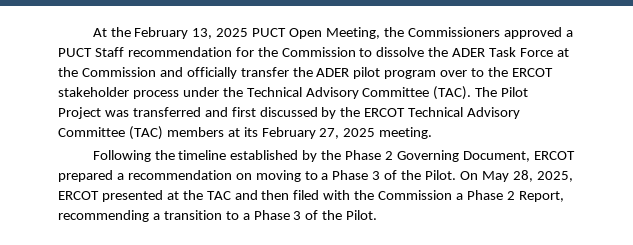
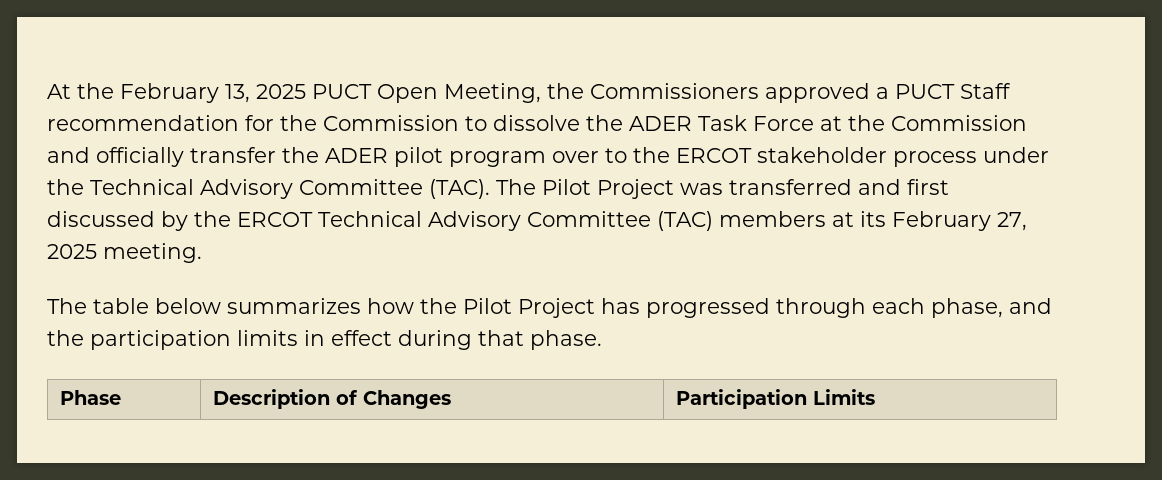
[92,150,575,162] [58,170,573,182] [58,190,564,202] [58,210,378,222] Following the timeline established by the Phase 2 Governing Document, ERCOT prepared a recommendation on moving to a Phase 3 of the Pilot. On May 28, 2025, ERCOT presented at the TAC and then filed with the Commission a Phase 2 Report, recommending a transition to a Phase 3 of the Pilot. -> [47,298,1052,318] [47,330,602,350] [60,390,122,405] [213,389,452,409] [676,389,876,409] The table below summarizes how the Pilot Project has progressed through each phase, and the participation limits in effect during that phase. // Phase | Description of Changes | Participation Limits

